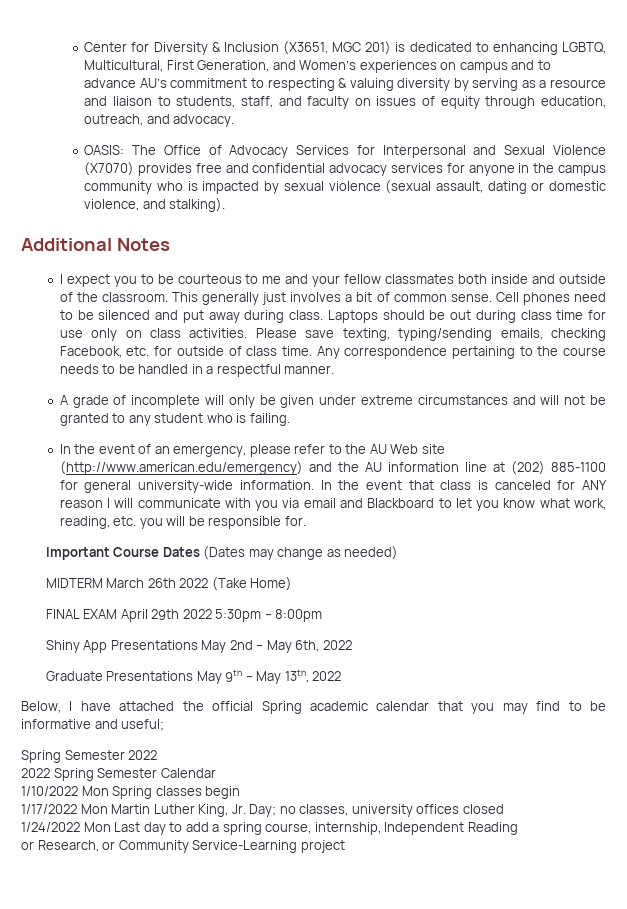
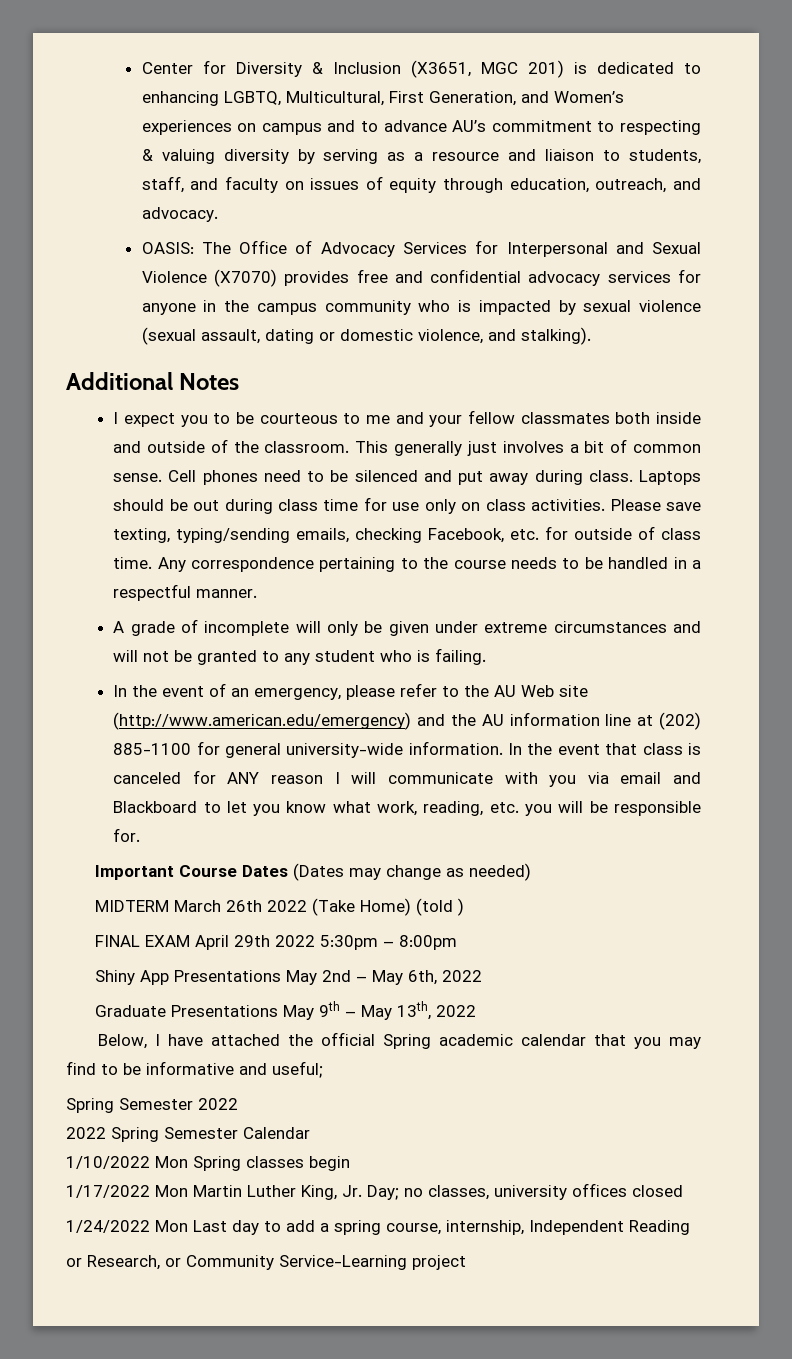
(293, 584) none -> [415,898,464,916] (told )

